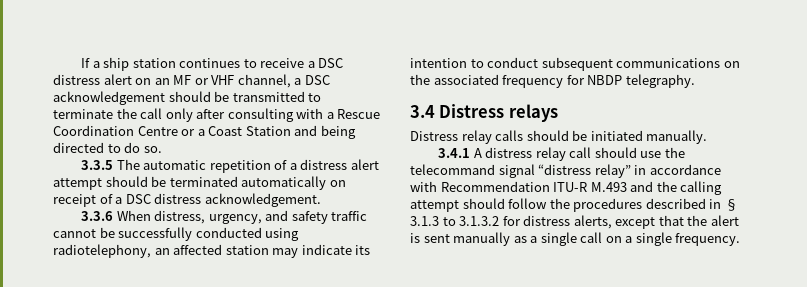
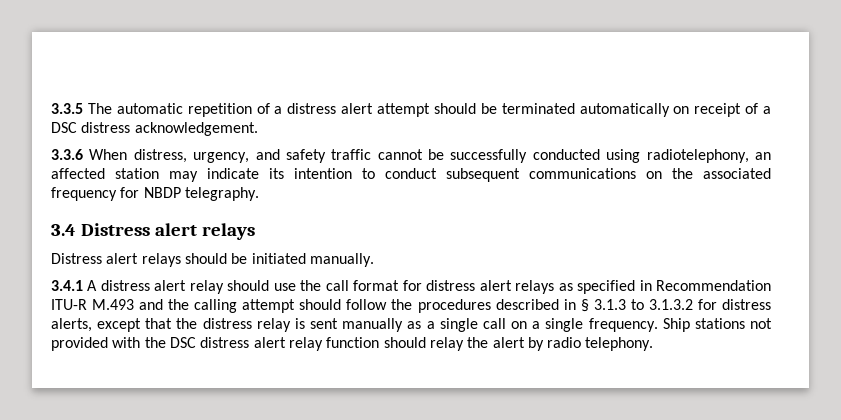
[81,57,344,71] [53,74,330,88] [53,91,322,105] [53,108,381,122] [53,125,356,139] [53,142,162,153] If a ship station continues to receive a DSC distress alert on an MF or VHF channel, a DSC acknowledgement should be transmitted to terminate the call only after consulting with a Rescue Coordination Centre or a Coast Station and being directed to do so. // -> (51, 108) none
(505, 111) none -> [155,223,198,236] alert
[461,130,524,144] relay calls -> [106,253,181,267] alert relays
[535,147,592,161] relay call -> [154,280,224,294] alert relay
[410,164,721,178] [410,181,437,192] telecommand signal “distress relay” in accordance with -> [325,280,652,294] call format for distress alert relays as specified in
[710,215,739,226] alert -> [202,318,291,332] distress relay
(741, 239) none -> [662,318,772,332] [51,337,654,351] Ship stations not provided with the DSC distress alert relay function should relay the alert by radio telephony.

